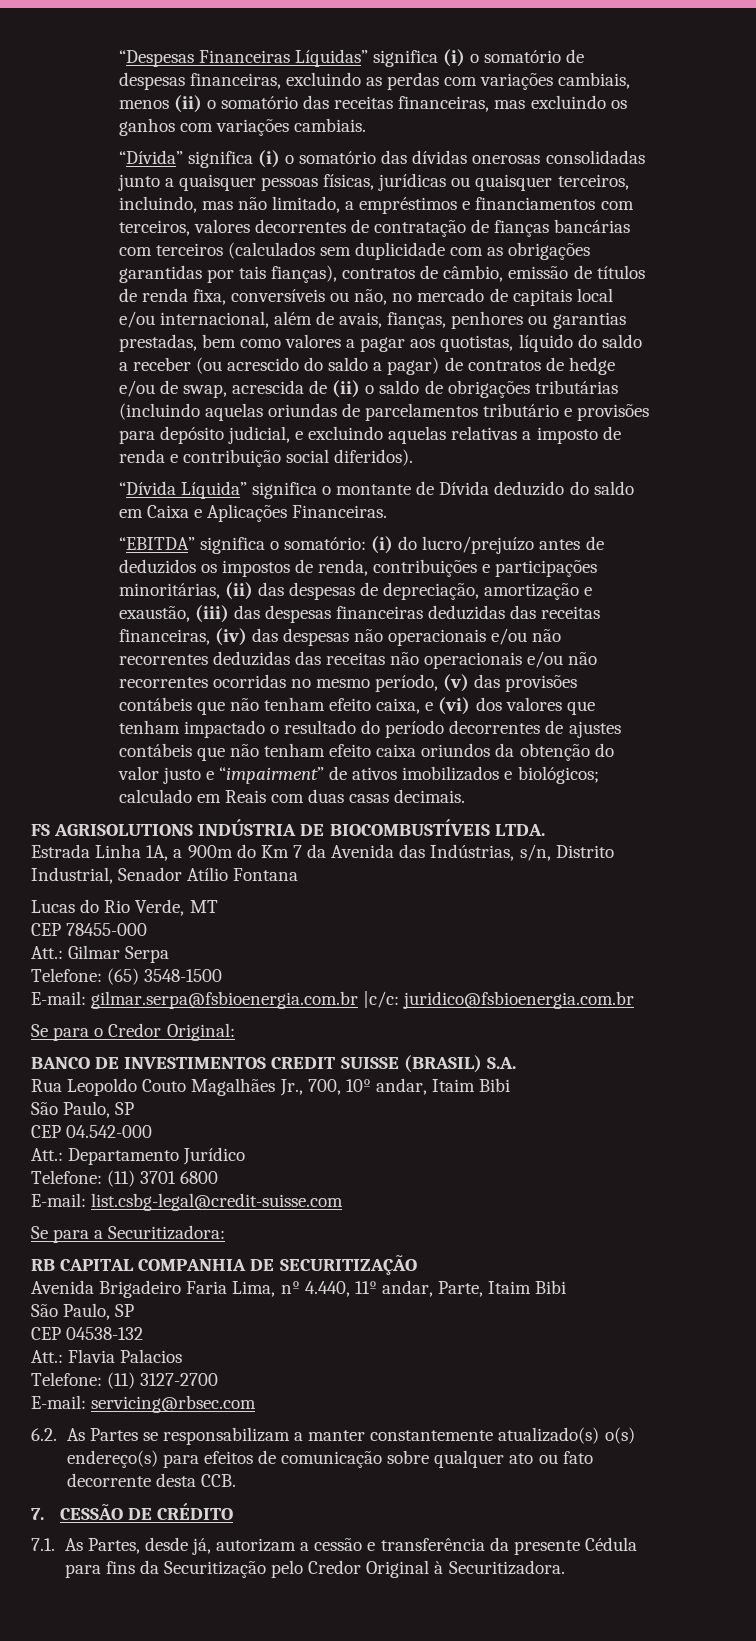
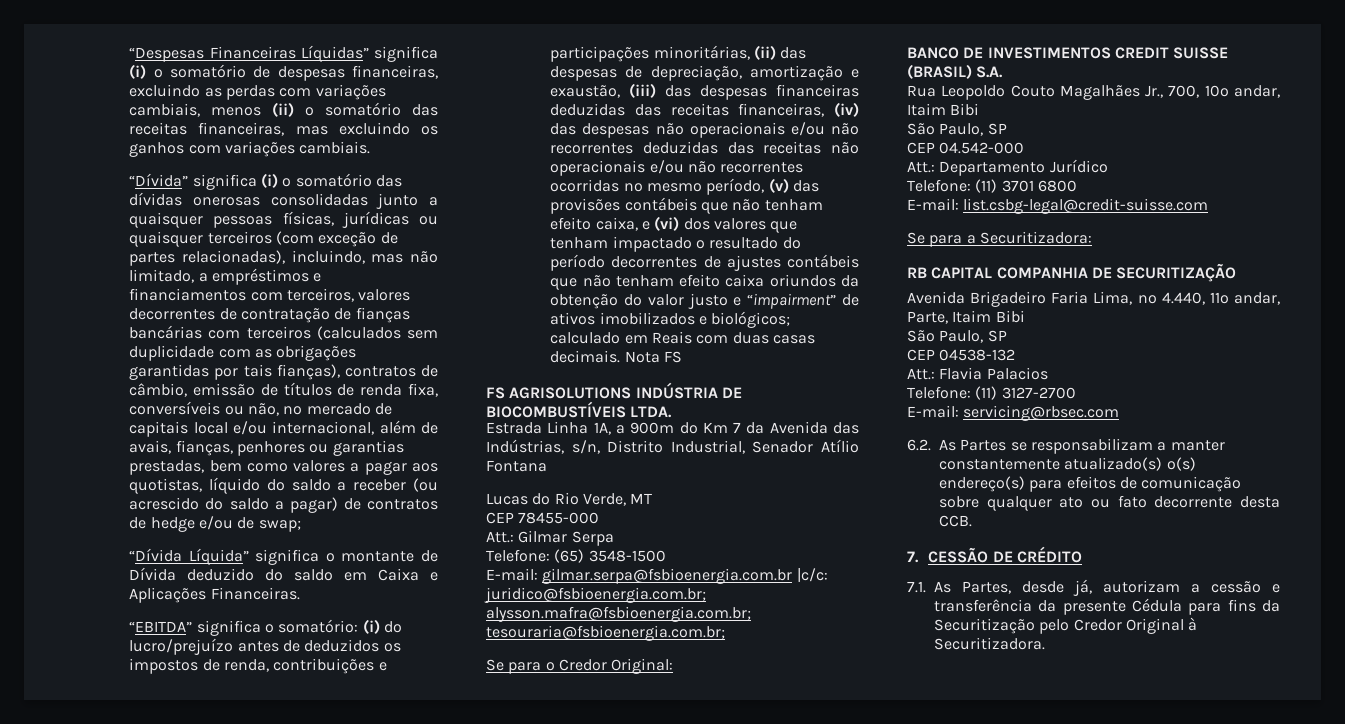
[557,174,629,190] terceiros, -> [207,231,398,247] [129,250,285,266] terceiros (com exceção de partes relacionadas),
[182,380,618,398] [118,403,650,421] [118,426,621,444] [118,449,414,467] swap, acrescida de (ii) o saldo de obrigações tributárias (incluindo aquelas oriundas de parcelamentos tributário e provisões para depósito judicial, e excluindo aquelas relativas a imposto de renda e contribuição social diferidos). -> [258,520,301,532] swap;
(466, 796) none -> [624,351,682,363] Nota FS
[403,991,635,1009] juridico@fsbioenergia.com.br -> [484,587,706,603] [486,606,751,622] [486,625,725,641] juridico@fsbioenergia.com.br; alysson.mafra@fsbioenergia.com.br; tesouraria@fsbioenergia.com.br;

